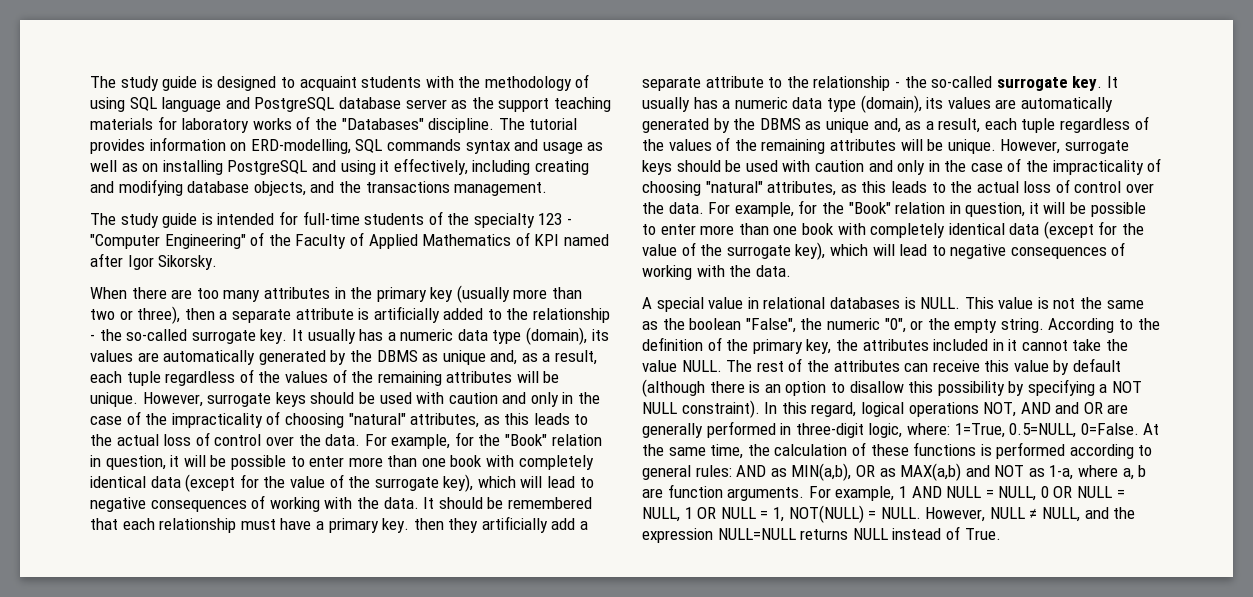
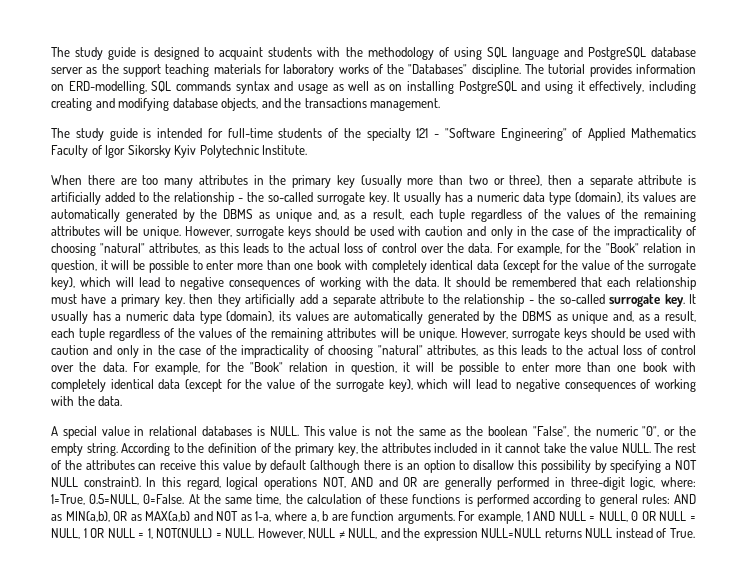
[538,213,573,225] [90,232,609,249] [90,253,218,270] 123 - "Computer Engineering" of the Faculty of Applied Mathematics of KPI named after Igor Sikorsky. -> [416,128,696,141] [51,145,308,158] 121 - "Software Engineering" of Applied Mathematics Faculty of Igor Sikorsky Kyiv Polytechnic Institute.

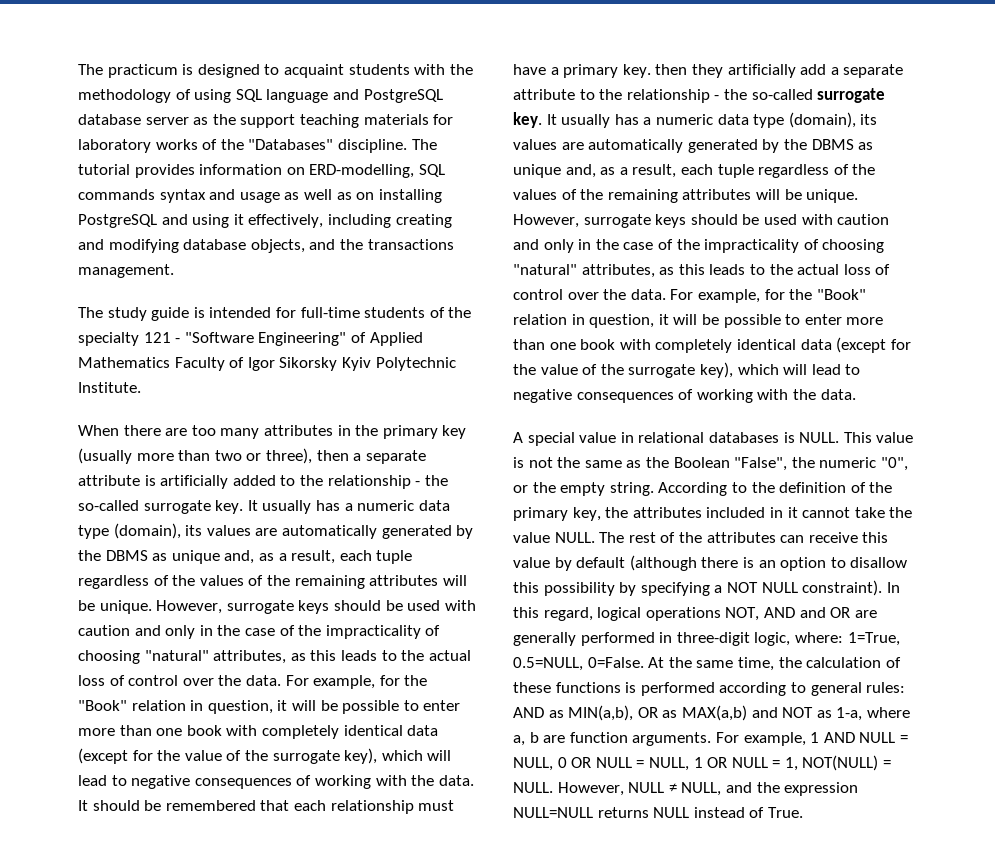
[51,47,137,60] The study guide -> [78,64,178,78] The practicum
[488,426,529,436] boolean -> [673,457,730,468] Boolean

